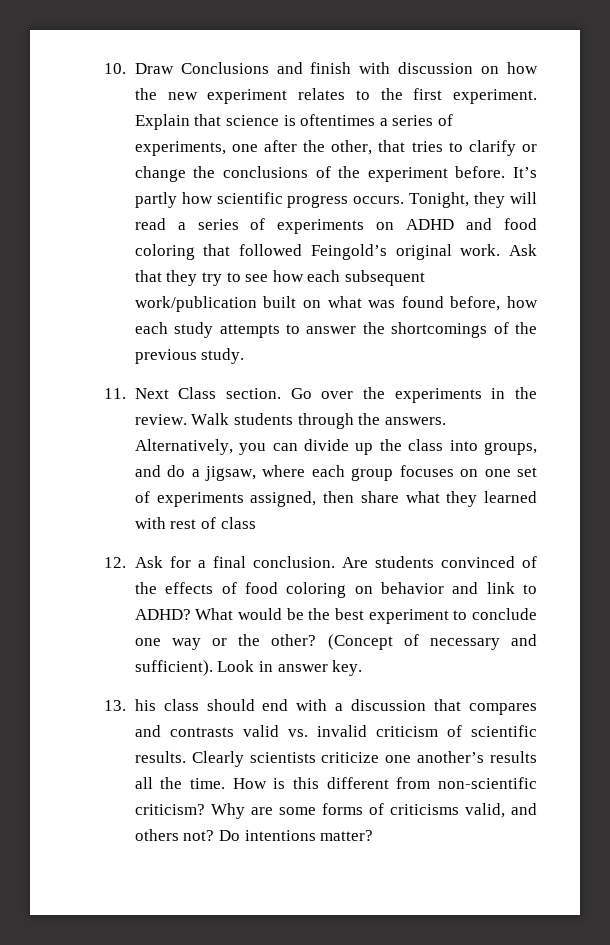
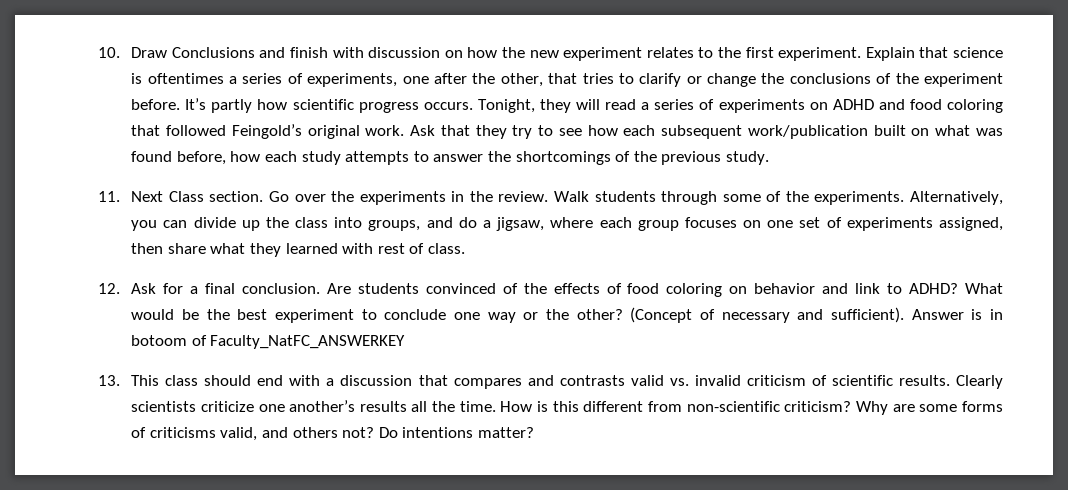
[358,413,446,425] the answers. -> [722,191,905,205] some of the experiments.
[220,517,256,529] class -> [427,243,465,254] class.
[217,660,363,676] Look in answer key. -> [911,309,1004,320] [131,335,406,349] Answer is in botoom of Faculty_NatFC_ANSWERKEY
[134,699,156,711] his -> [131,375,160,386] This

